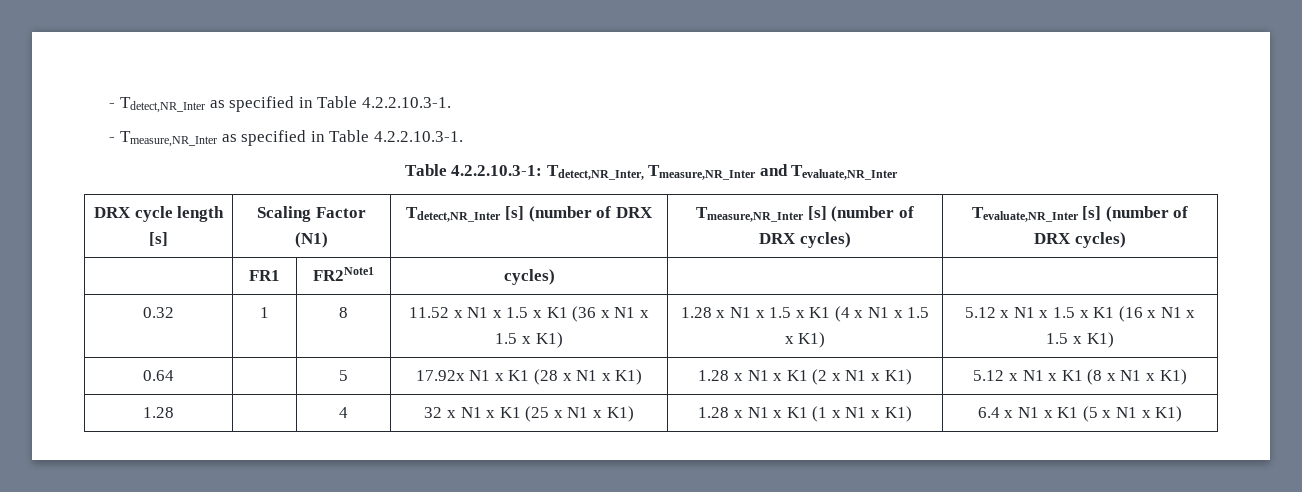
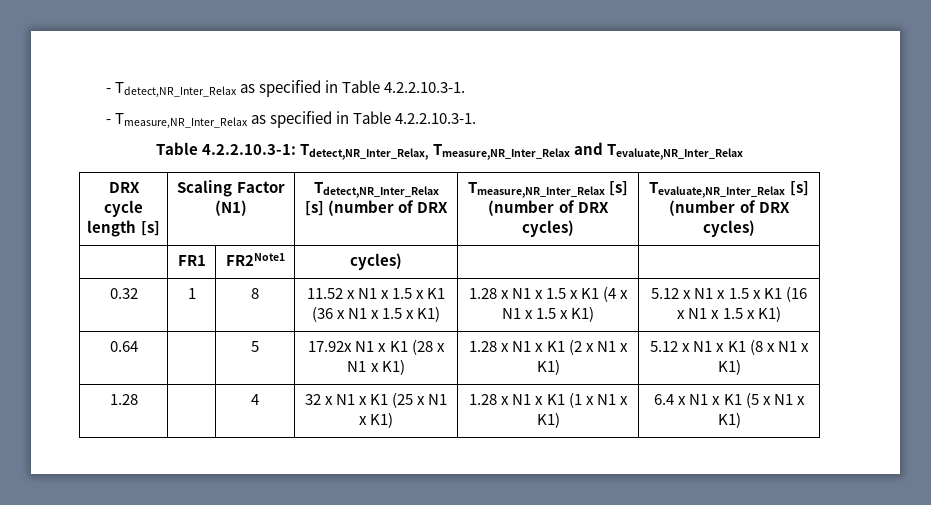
[109,97,206,113] - Tdetect,NR_Inter -> [105,82,237,97] - Tdetect,NR_Inter_Relax
[120,131,218,147] Tmeasure,NR_Inter -> [114,113,248,128] Tmeasure,NR_Inter_Relax
[546,164,899,180] Tdetect,NR_Inter, Tmeasure,NR_Inter and Tevaluate,NR_Inter -> [300,142,743,160] Tdetect,NR_Inter_Relax, Tmeasure,NR_Inter_Relax and Tevaluate,NR_Inter_Relax
[406,207,502,222] Tdetect,NR_Inter -> [313,182,439,198] Tdetect,NR_Inter_Relax
[696,207,805,222] Tmeasure,NR_Inter -> [467,182,605,198] Tmeasure,NR_Inter_Relax
[971,207,1079,222] Tevaluate,NR_Inter -> [649,182,786,198] Tevaluate,NR_Inter_Relax

